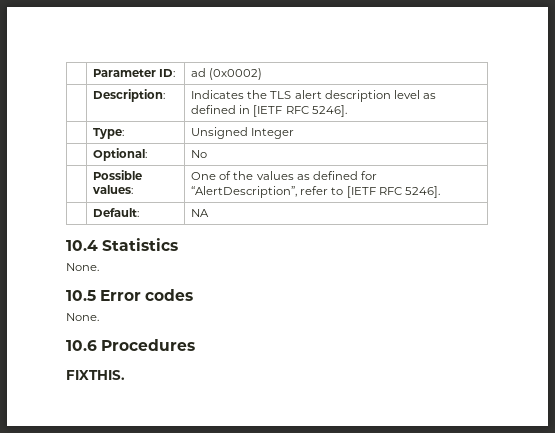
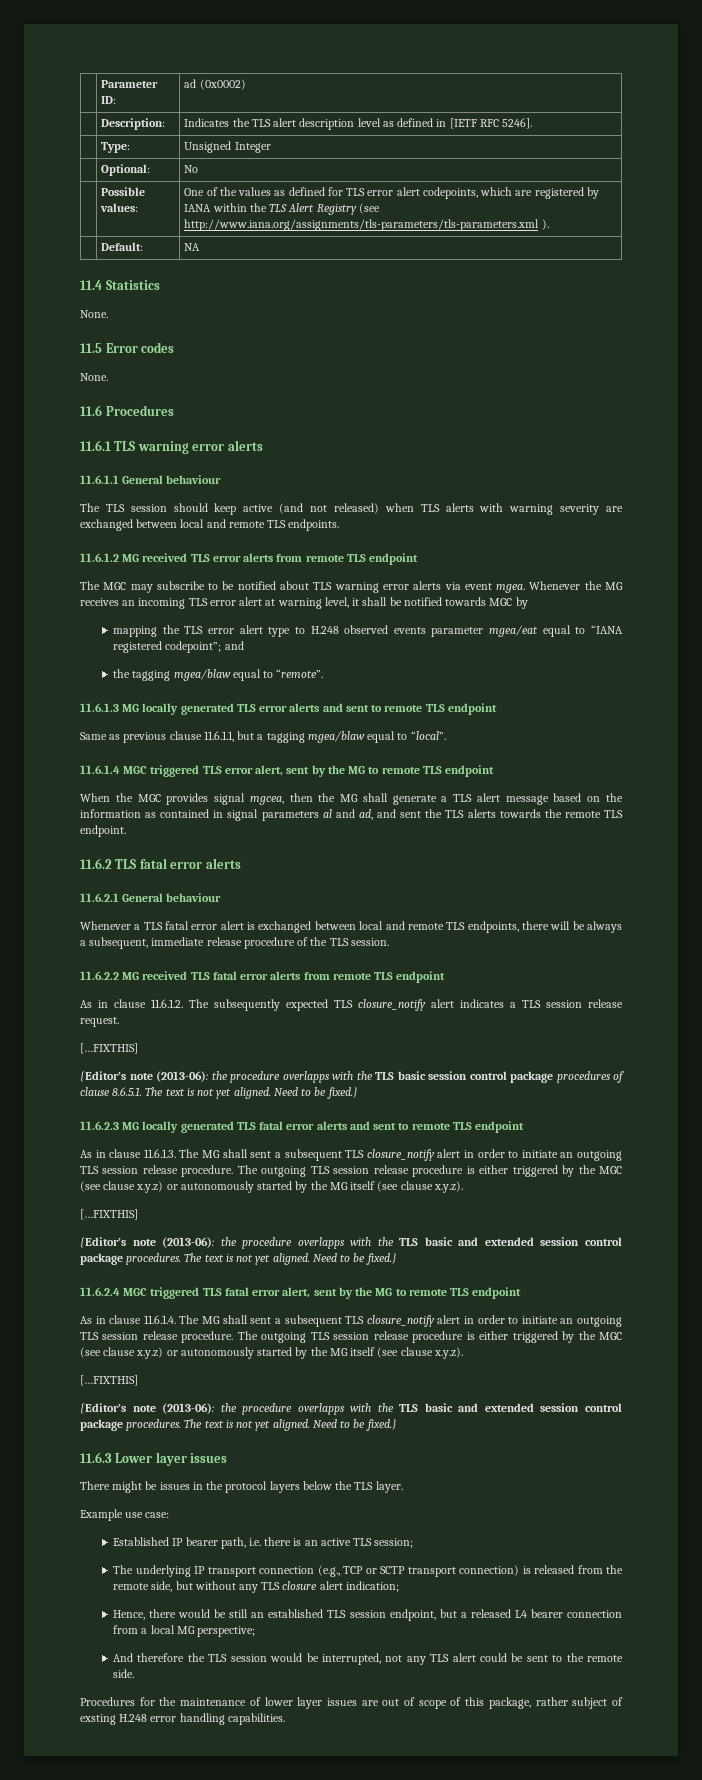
[191,186,440,198] “AlertDescription”, refer to [IETF RFC 5246]. -> [346,187,599,199] [184,203,380,215] [184,219,549,231] TLS error alert codepoints, which are registered by IANA within the TLS Alert Registry (see http://www.iana.org/assignments/tls-parameters/tls-parameters.xml ).
[66,240,98,251] 10.4 -> [80,280,102,290] 11.4
[66,290,96,301] 10.5 -> [80,343,102,353] 11.5
[66,340,97,351] 10.6 -> [80,405,102,416] 11.6
[66,370,125,380] FIXTHIS. -> [80,440,263,454] [80,475,222,484] [80,503,624,515] [80,519,340,531] [80,553,419,565] [80,581,623,593] [80,597,528,609] [113,625,623,637] [113,641,244,653] [113,669,324,681] [80,703,497,715] [80,731,446,743] [80,765,495,777] [80,793,623,805] [80,809,624,821] [80,825,126,837] [80,858,241,869] [80,893,222,902] [80,921,623,933] [80,937,389,949] [80,971,446,983] [80,999,623,1011] [80,1017,119,1027] [80,1043,138,1054] [80,1071,624,1083] [80,1087,358,1099] [80,1121,525,1133] [80,1149,622,1161] [80,1165,622,1177] [80,1181,463,1193] [80,1209,138,1220] [80,1237,623,1249] [80,1253,397,1265] [80,1287,522,1299] [80,1315,622,1327] [80,1331,622,1343] [80,1347,463,1359] [80,1375,138,1386] [80,1403,623,1415] [80,1419,397,1431] [80,1452,228,1466] [80,1481,403,1493] [80,1509,170,1521] [113,1537,414,1549] [113,1565,624,1577] [113,1581,399,1593] [113,1609,622,1621] [113,1625,256,1637] [113,1653,623,1665] [113,1669,135,1678] [80,1697,623,1709] [80,1713,285,1725] 11.6.1 TLS warning error alerts // 11.6.1.1 General behaviour // The TLS session should keep active (and not released) when TLS alerts with warning severity are exchanged between local and remote TLS endpoints. // 11.6.1.2 MG received TLS error alerts from remote TLS endpoint // The MGC may subscribe to be notified about TLS warning error alerts via event mgea. Whenever the MG receives an incoming TLS error alert at warning level, it shall be notified towards MGC by // mapping the TLS error alert type to H.248 observed events parameter mgea/eat equal to “IANA registered codepoint”; and // the tagging mgea/blaw equal to “remote”. // 11.6.1.3 MG locally generated TLS error alerts and sent to remote TLS endpoint // Same as previous clause 11.6.1.1, but a tagging mgea/blaw equal to “local”. // 11.6.1.4 MGC triggered TLS error alert, sent by the MG to remote TLS endpoint // When the MGC provides signal mgcea, then the MG shall generate a TLS alert message based on the information as contained in signal parameters al and ad, and sent the TLS alerts towards the remote TLS endpoint. // 11.6.2 TLS fatal error alerts // 11.6.2.1 General behaviour // Whenever a TLS fatal error alert is exchanged between local and remote TLS endpoints, there will be always a subsequent, immediate release procedure of the TLS session. // 11.6.2.2 MG received TLS fatal error alerts from remote TLS endpoint // As in clause 11.6.1.2. The subsequently expected TLS closure_notify alert indicates a TLS session release request. // […FIXTHIS] // {Editor’s note (2013-06): the procedure overlapps with the TLS basic session control package procedures of clause 8.6.5.1. The text is not yet aligned. Need to be fixed.} // 11.6.2.3 MG locally generated TLS fatal error alerts and sent to remote TLS endpoint // As in clause 11.6.1.3. The MG shall sent a subsequent TLS closure_notify alert in order to initiate an outgoing TLS session release procedure. The outgoing TLS session release procedure is either triggered by the MGC (see clause x.y.z) or autonomously started by the MG itself (see clause x.y.z). // […FIXTHIS] // {Editor’s note (2013-06): the procedure overlapps with the TLS basic and extended session control package procedures. The text is not yet aligned. Need to be fixed.} // 11.6.2.4 MGC triggered TLS fatal error alert, sent by the MG to remote TLS endpoint // As in clause 11.6.1.4. The MG shall sent a subsequent TLS closure_notify alert in order to initiate an outgoing TLS session release procedure. The outgoing TLS session release procedure is either triggered by the MGC (see clause x.y.z) or autonomously started by the MG itself (see clause x.y.z). // […FIXTHIS] // {Editor’s note (2013-06): the procedure overlapps with the TLS basic and extended session control package procedures. The text is not yet aligned. Need to be fixed.} // 11.6.3 Lower layer issues // There might be issues in the protocol layers below the TLS layer. // Example use case: // Established IP bearer path, i.e. there is an active TLS session; // The underlying IP transport connection (e.g., TCP or SCTP transport connection) is released from the remote side, but without any TLS closure alert indication; // Hence, there would be still an established TLS session endpoint, but a released L4 bearer connection from a local MG perspective; // And therefore the TLS session would be interrupted, not any TLS alert could be sent to the remote side. // Procedures for the maintenance of lower layer issues are out of scope of this package, rather subject of exsting H.248 error handling capabilities.

